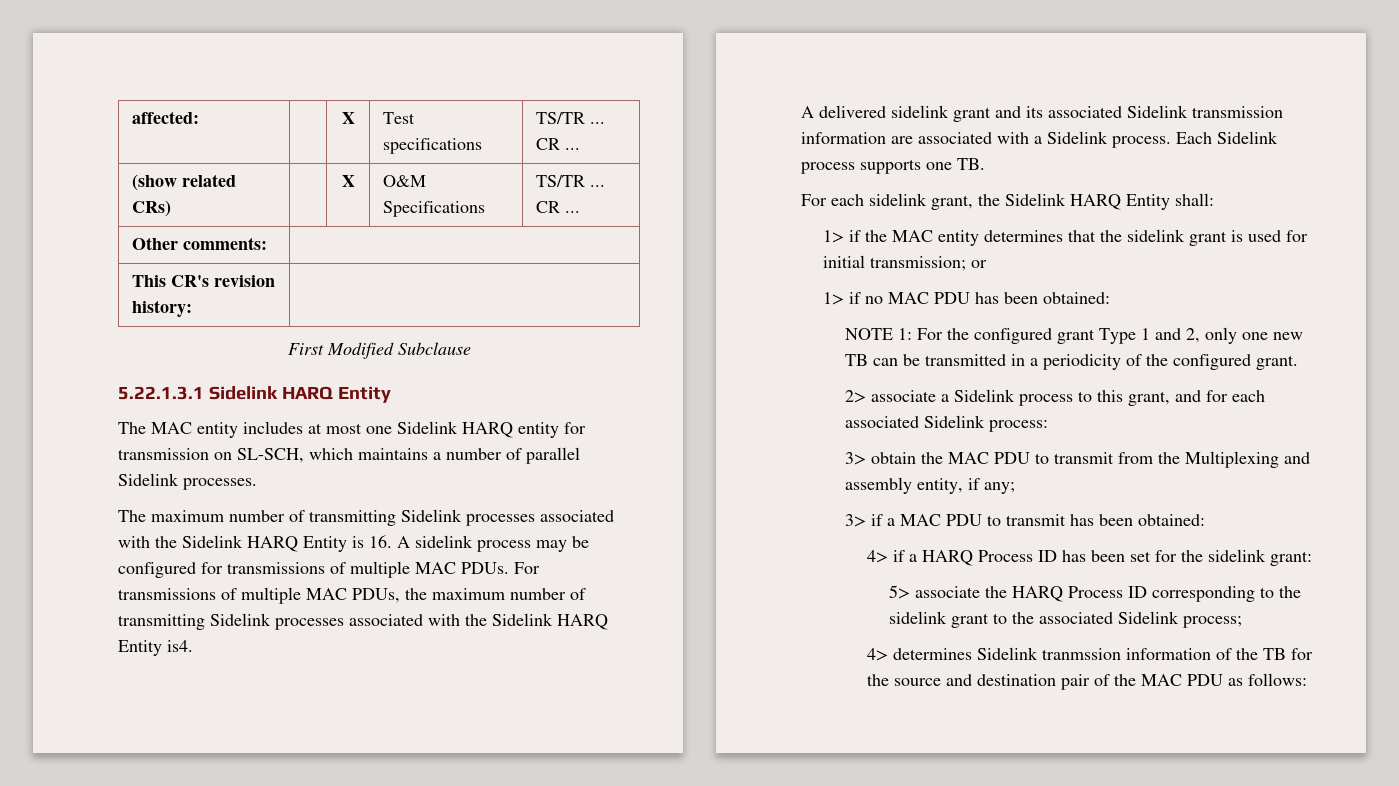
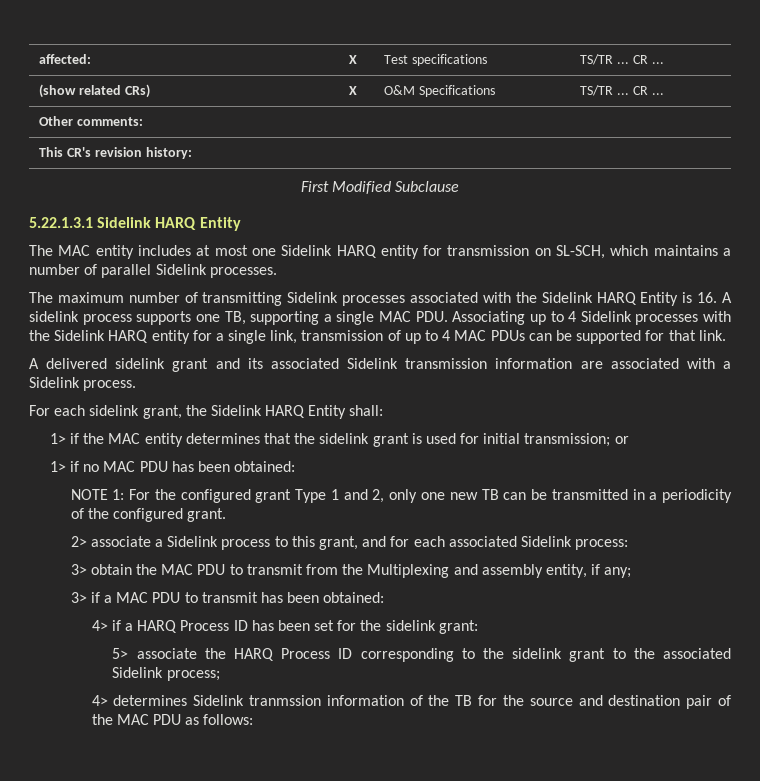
[536,536,589,552] [118,561,540,578] [118,587,586,604] [118,613,608,630] [118,640,193,656] may be configured for transmissions of multiple MAC PDUs. For transmissions of multiple MAC PDUs, the maximum number of transmitting Sidelink processes associated with the Sidelink HARQ Entity is4. -> [136,311,731,325] [29,330,726,344] supports one TB, supporting a single MAC PDU. Associating up to 4 Sidelink processes with the Sidelink HARQ entity for a single link, transmission of up to 4 MAC PDUs can be supported for that link.
[1176,131,1278,144] [801,158,985,174] Each Sidelink process supports one TB. -> (137, 385) none

